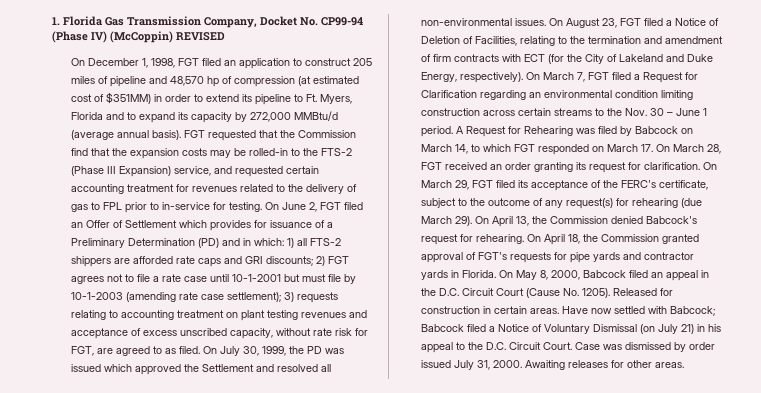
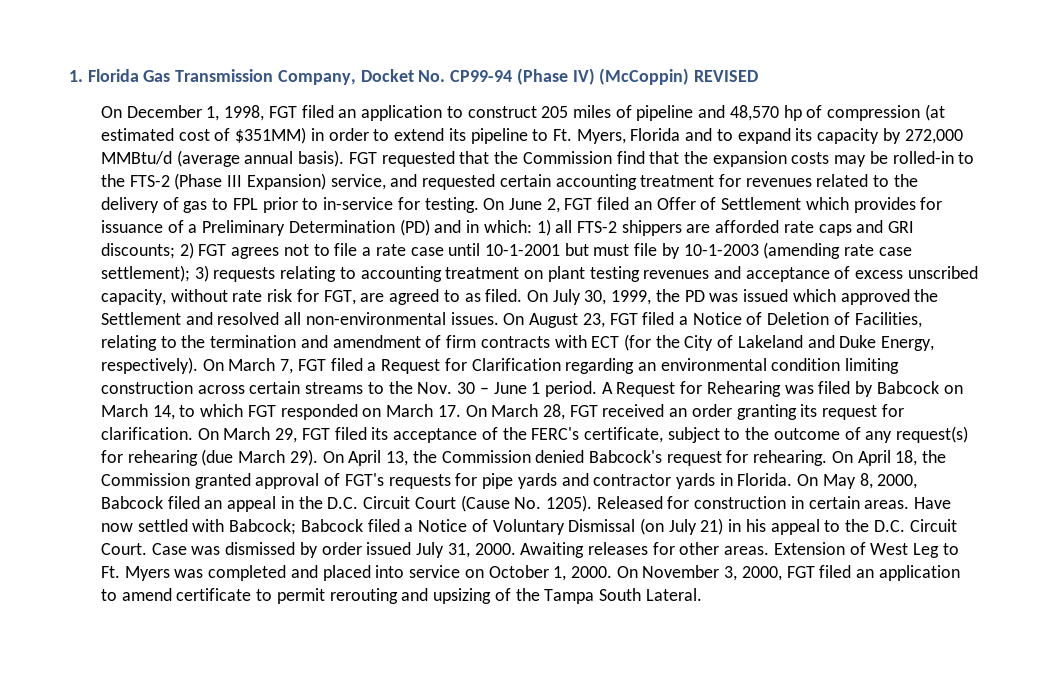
(685, 365) none -> [773,542,959,558] [101,565,960,581] [101,588,702,604] Extension of West Leg to Ft. Myers was completed and placed into service on October 1, 2000. On November 3, 2000, FGT filed an application to amend certificate to permit rerouting and upsizing of the Tampa South Lateral.

